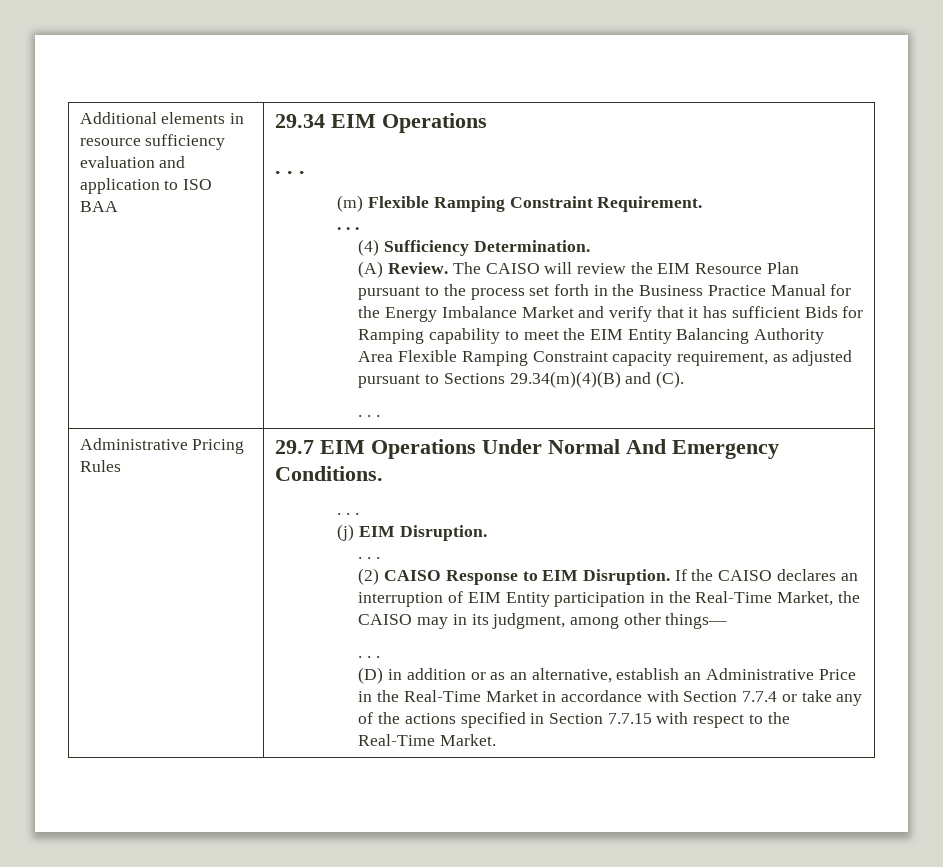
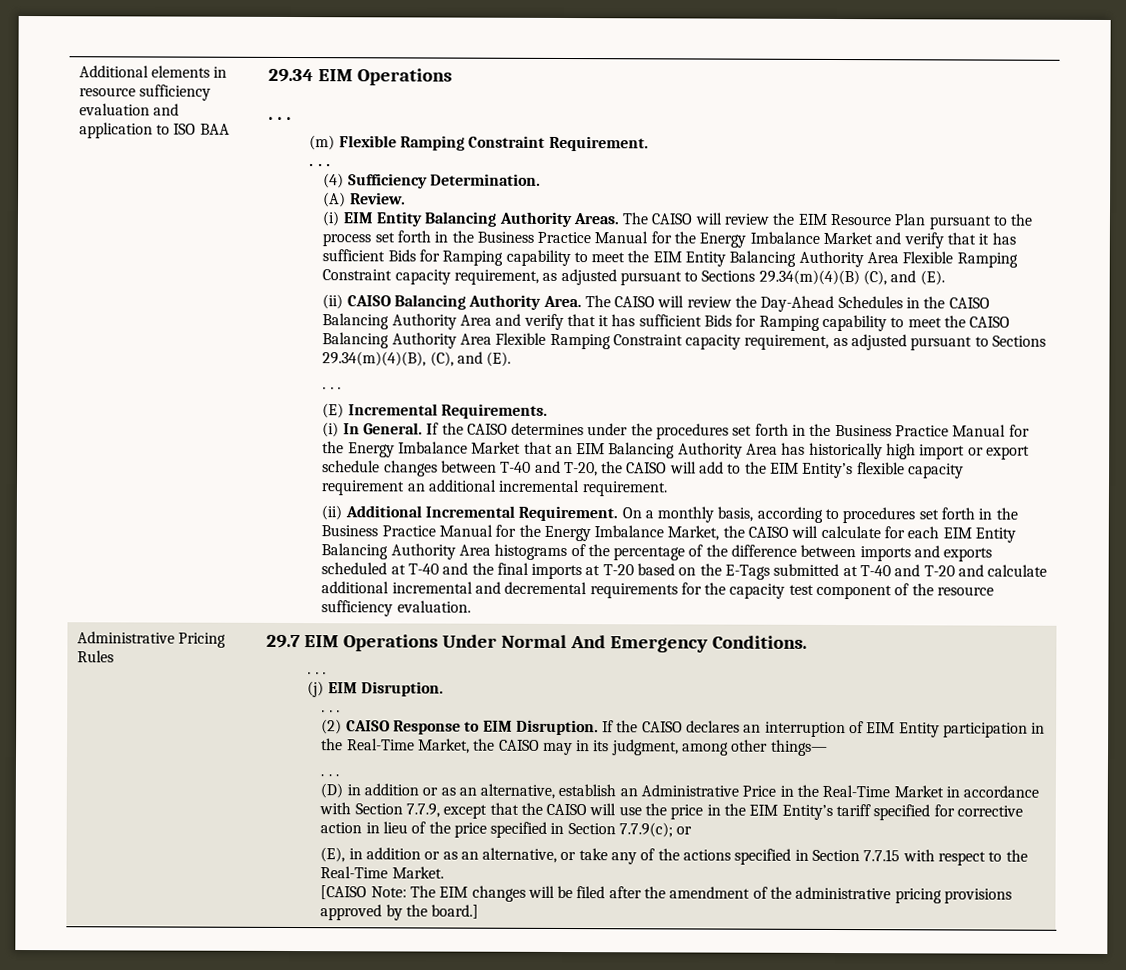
(449, 268) none -> [322,211,619,228] // (i) EIM Entity Balancing Authority Areas.
[625,371,685,388] [358,415,380,417] and (C). // . . . -> [863,270,945,286] [322,294,990,312] [322,313,1011,332] [322,332,1047,351] [322,351,512,367] [322,387,341,390] [322,403,548,419] [322,422,1030,440] [322,441,1031,460] [322,460,965,479] [321,479,668,497] [321,505,1018,524] [321,524,1017,543] [321,543,993,562] [321,562,1048,580] [321,581,995,600] [321,600,471,617] (C), and (E). // (ii) CAISO Balancing Authority Area. The CAISO will review the Day-Ahead Schedules in the CAISO Balancing Authority Area and verify that it has sufficient Bids for Ramping capability to meet the CAISO Balancing Authority Area Flexible Ramping Constraint capacity requirement, as adjusted pursuant to Sections 29.34(m)(4)(B), (C), and (E). // . . . // (E) Incremental Requirements. // (i) In General. If the CAISO determines under the procedures set forth in the Business Practice Manual for the Energy Imbalance Market that an EIM Balancing Authority Area has historically high import or export schedule changes between T-40 and T-20, the CAISO will add to the EIM Entity’s flexible capacity requirement an additional incremental requirement. // (ii) Additional Incremental Requirement. On a monthly basis, according to procedures set forth in the Business Practice Manual for the Energy Imbalance Market, the CAISO will calculate for each EIM Entity Balancing Authority Area histograms of the percentage of the difference between imports and exports scheduled at T-40 and the final imports at T-20 based on the E-Tags submitted at T-40 and T-20 and calculate additional incremental and decremental requirements for the capacity test component of the resource sufficiency evaluation.
[742,691,778,702] 7.7.4 -> [405,802,1023,821] [320,821,693,838] [320,847,558,863] 7.7.9, except that the CAISO will use the price in the EIM Entity’s tariff specified for corrective action in lieu of the price specified in Section 7.7.9(c); or // (E), in addition or as an alternative,
(497, 740) none -> [320,885,1013,904] [320,904,480,921] // [CAISO Note: The EIM changes will be filed after the amendment of the administrative pricing provisions approved by the board.]

